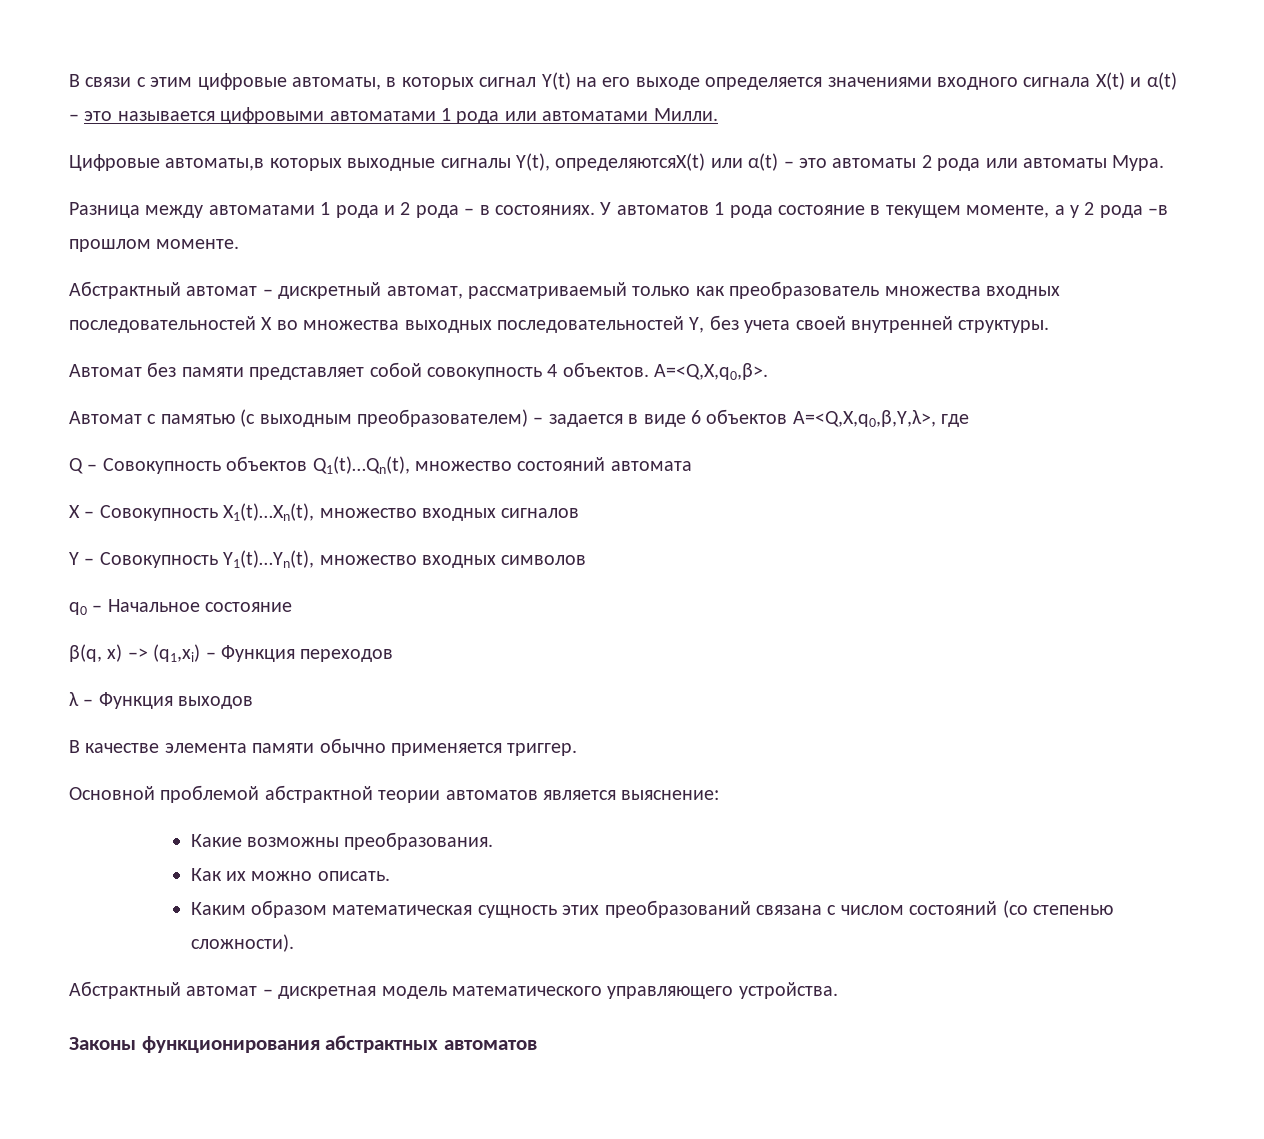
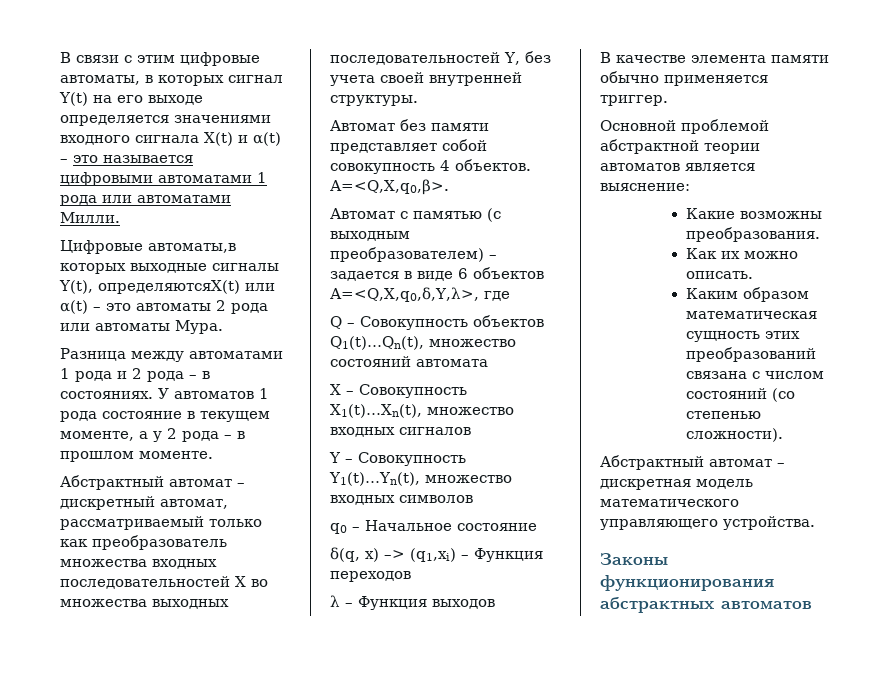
[1148,205,1169,215] –в -> [224,431,245,439] – в
[792,410,936,427] А=<Q,X,q0,β,Y,λ>, -> [330,287,479,302] А=<Q,X,q0,δ,Y,λ>,
[69,644,102,662] β(q, -> [330,547,360,562] δ(q,

